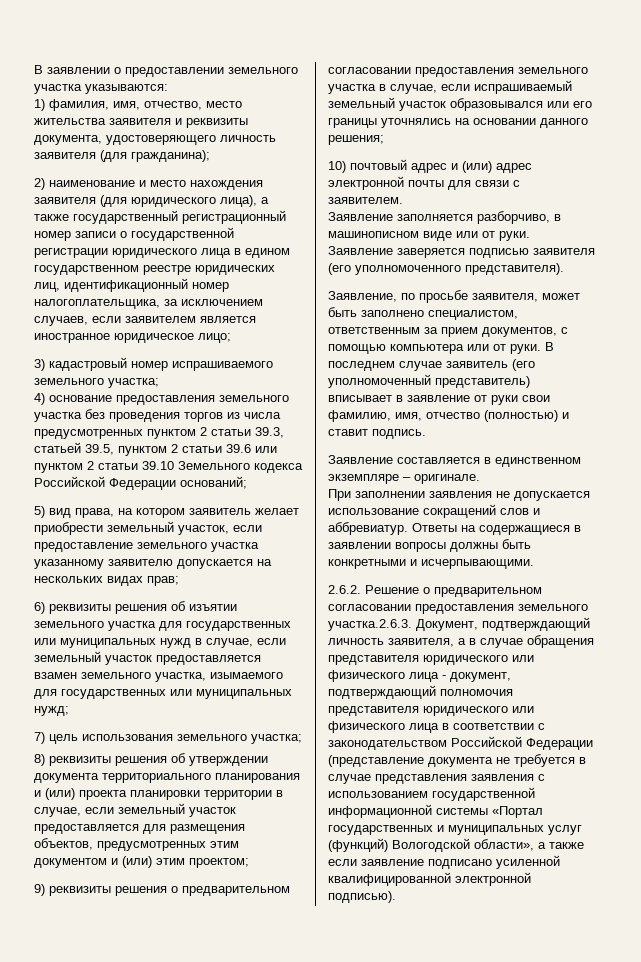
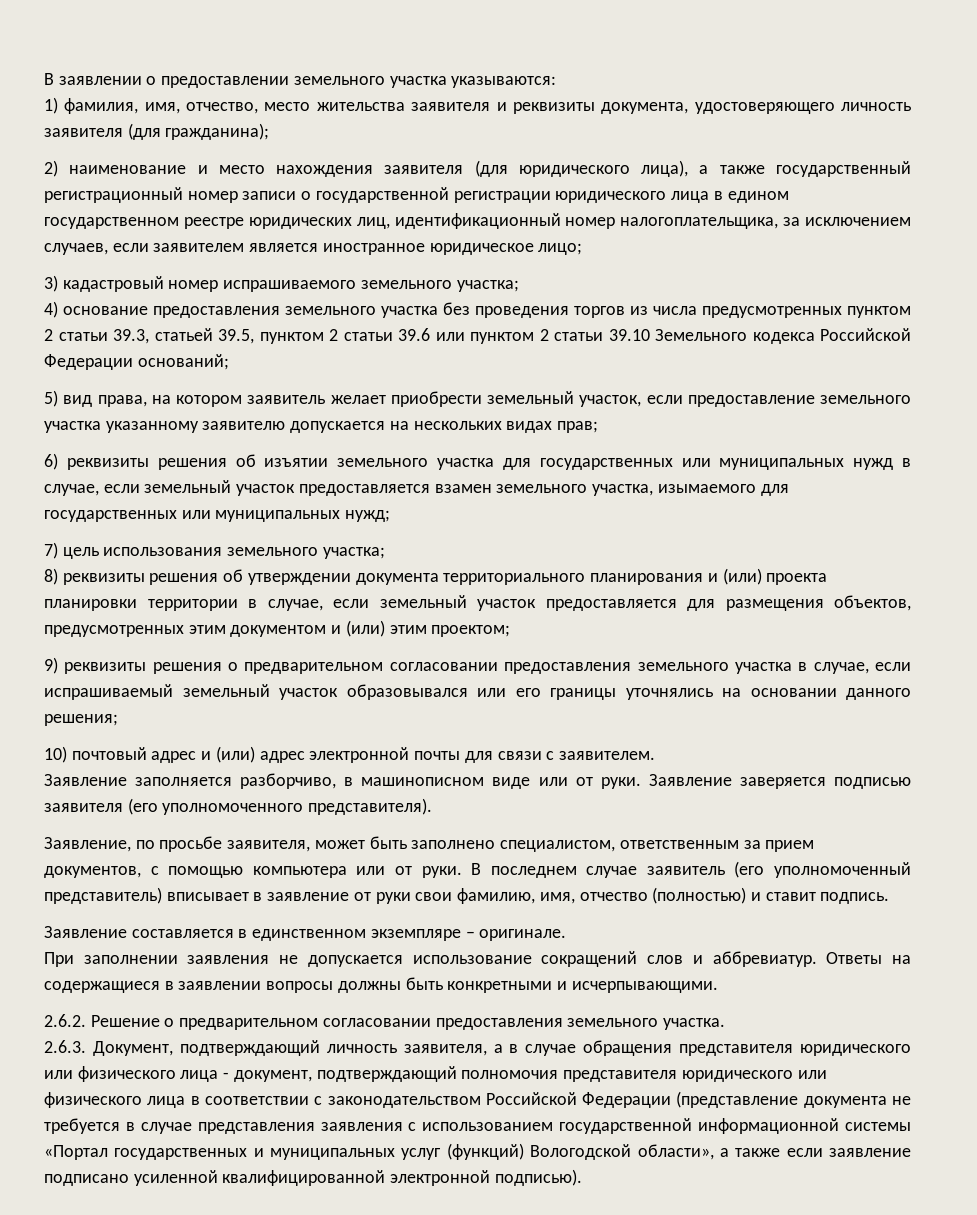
[328,619,412,631] участка.2.6.3. -> [663,1018,726,1030] [44,1040,86,1053] участка. // 2.6.3.

